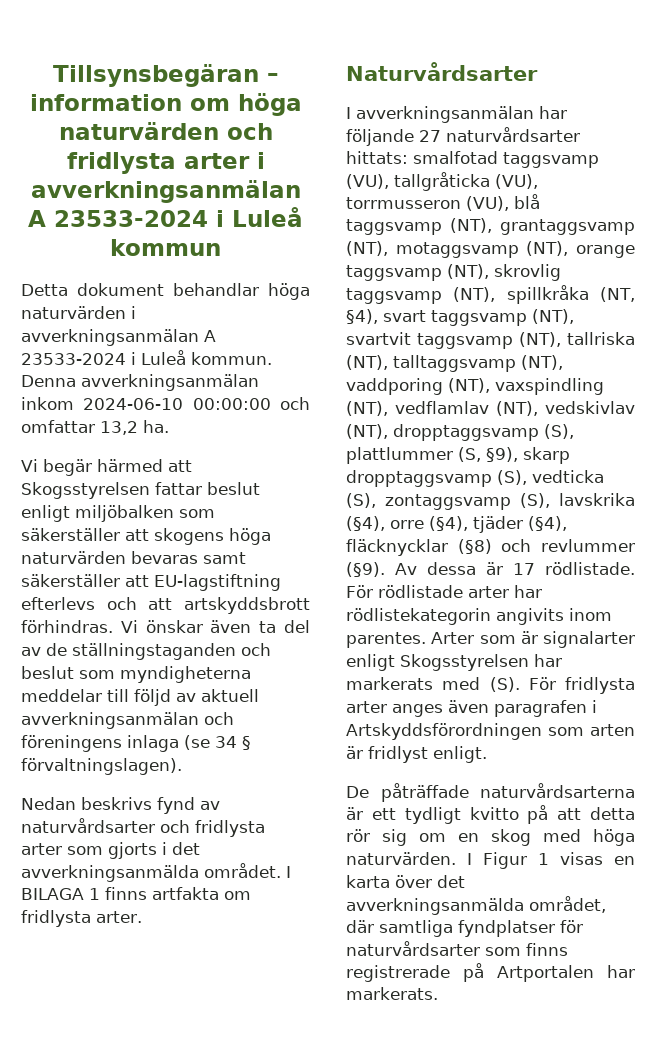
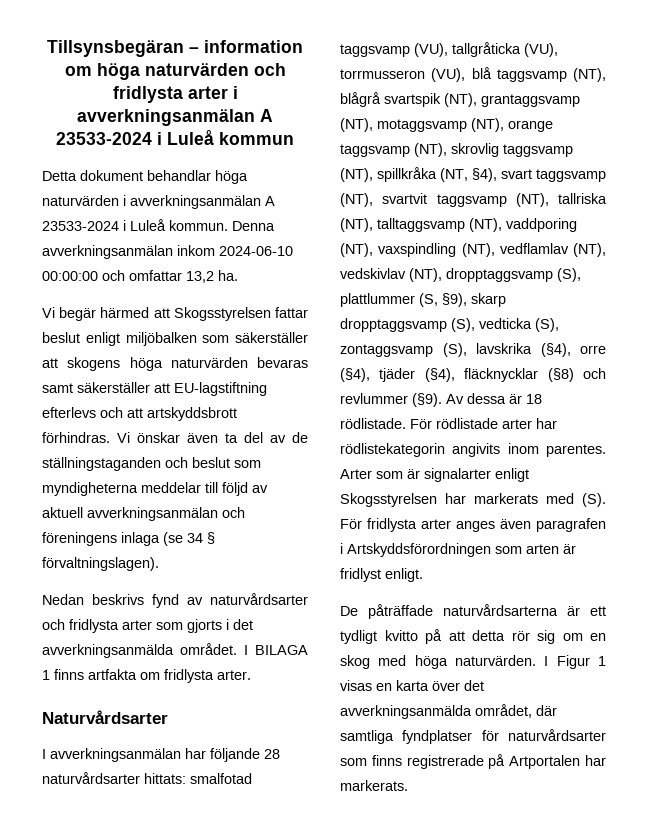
[419,130,441,142] 27 -> [264,749,280,759] 28
(492, 225) none -> [340,92,477,107] blågrå svartspik (NT),
[512,563,535,575] 17 -> [526,394,542,404] 18

